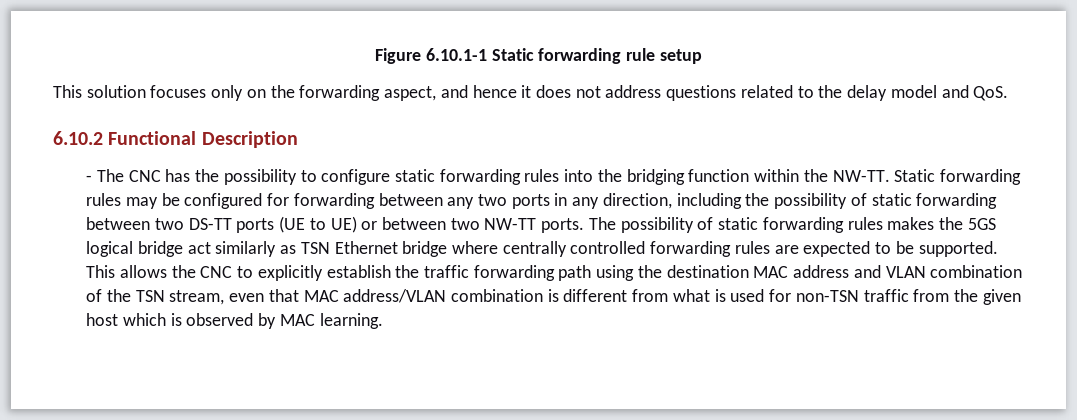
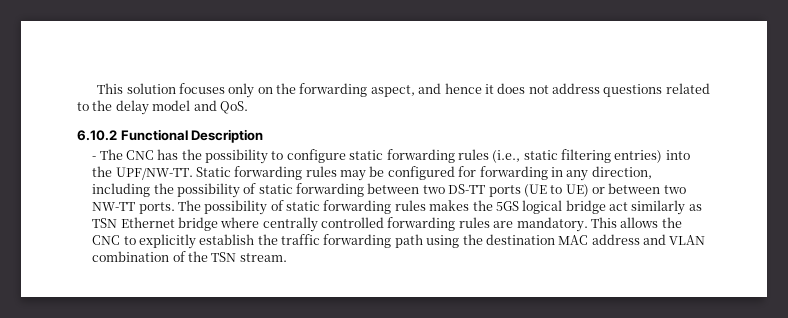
[375,48,702,64] Figure 6.10.1-1 Static forwarding rule setup // -> (97, 88) none
[564,169,890,185] into the bridging function within the NW-TT. -> [492,149,690,163] [92,166,193,180] (i.e., static filtering entries) into the UPF/NW-TT.
[378,193,550,209] between any two ports -> (548, 173) none
[803,241,998,257] expected to be supported. -> [516,217,588,232] mandatory.
[169,289,1021,305] [86,313,383,329] stream, even that MAC address/VLAN combination is different from what is used for non-TSN traffic from the given host which is observed by MAC learning. -> [239,253,287,262] stream.

